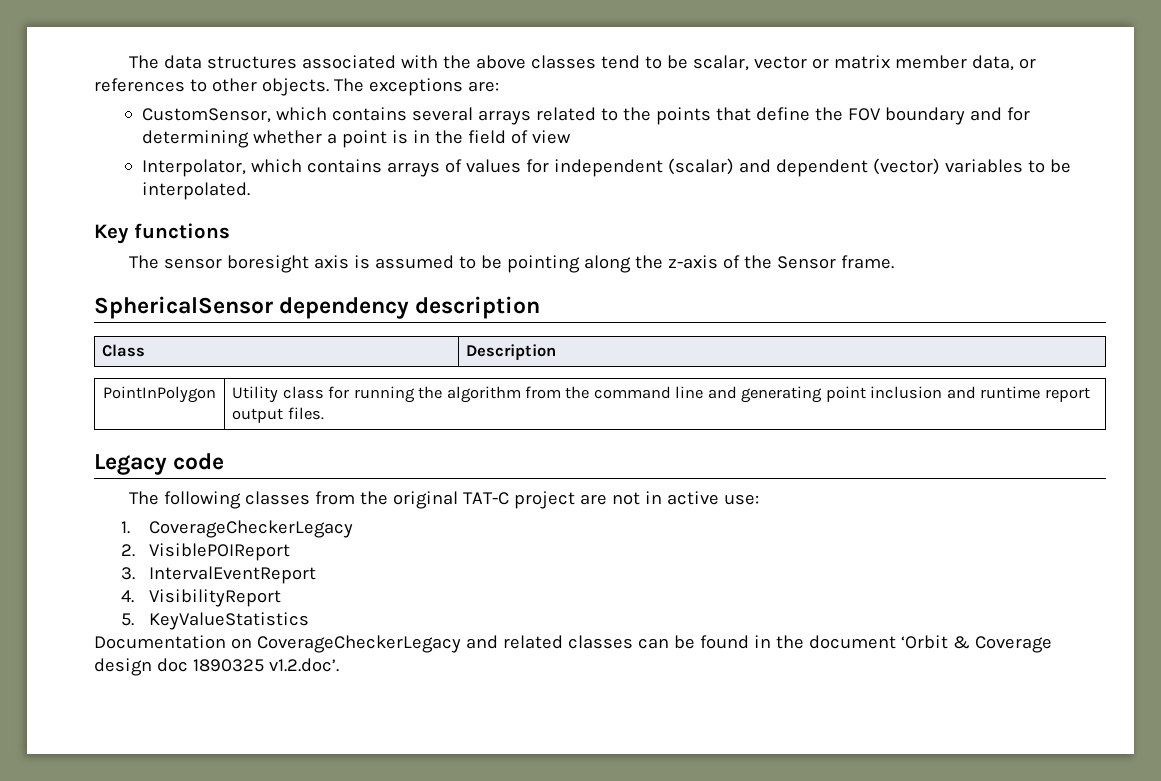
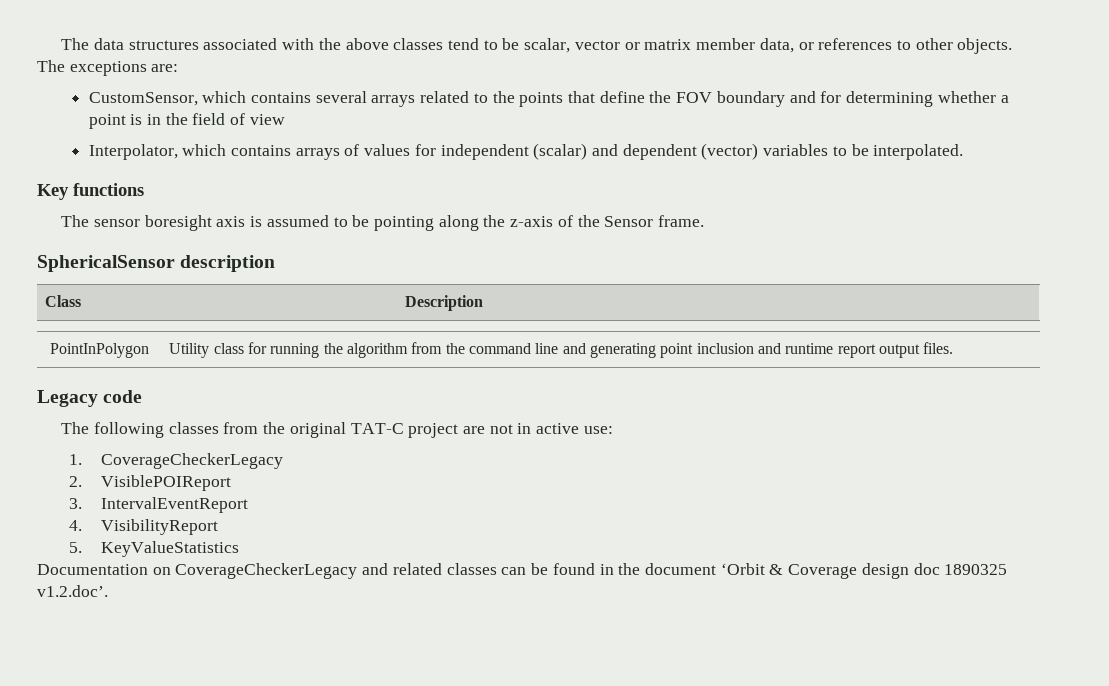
[279,297,410,319] dependency -> (175, 263) none

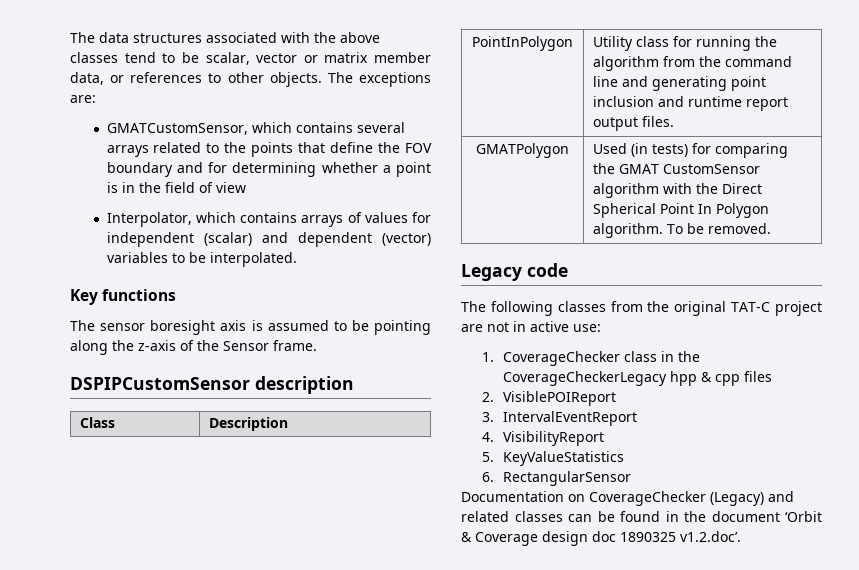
[88,92,198,106] CustomSensor, -> [106,123,248,135] GMATCustomSensor,
[37,255,175,272] SphericalSensor -> [70,377,250,390] DSPIPCustomSensor
(954, 348) none -> [476,143,569,158] [593,143,789,158] [593,163,761,174] [593,183,763,198] [593,203,770,218] [593,223,772,238] // GMATPolygon | Used (in tests) for comparing the GMAT CustomSensor algorithm with the Direct Spherical Point In Polygon algorithm. To be removed.
[101,453,284,469] CoverageCheckerLegacy -> [503,351,701,366] [503,371,773,386] CoverageChecker class in the CoverageCheckerLegacy hpp & cpp files
(240, 549) none -> [482,471,632,486] // 6. RectangularSensor
[175,563,358,579] CoverageCheckerLegacy -> [589,491,764,506] CoverageChecker (Legacy)

